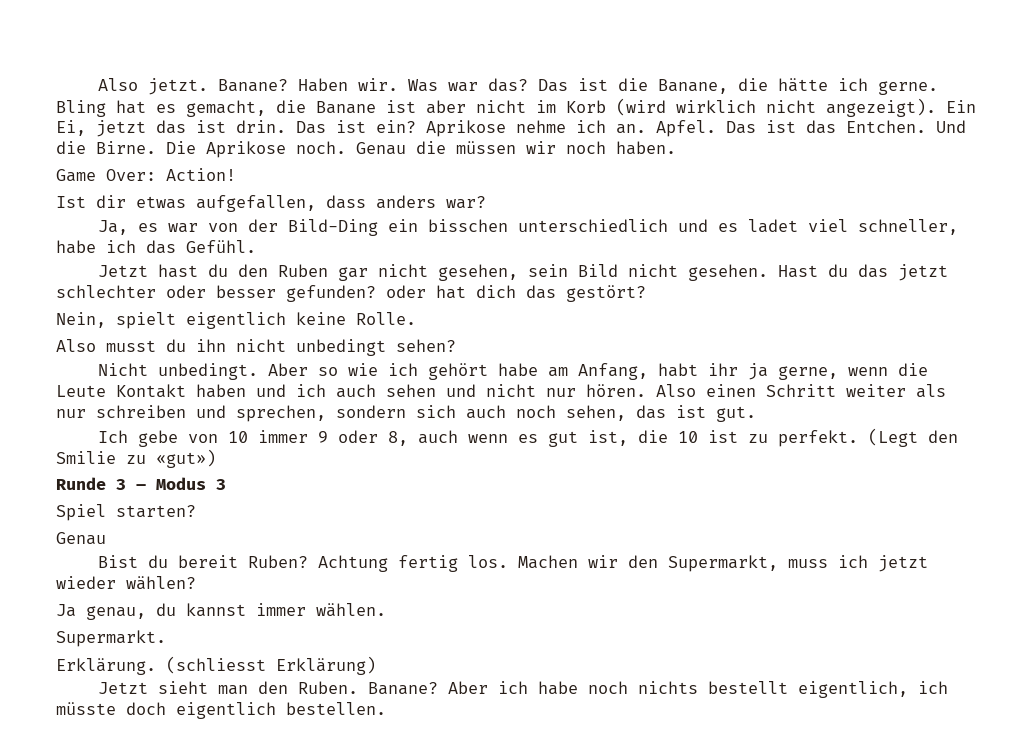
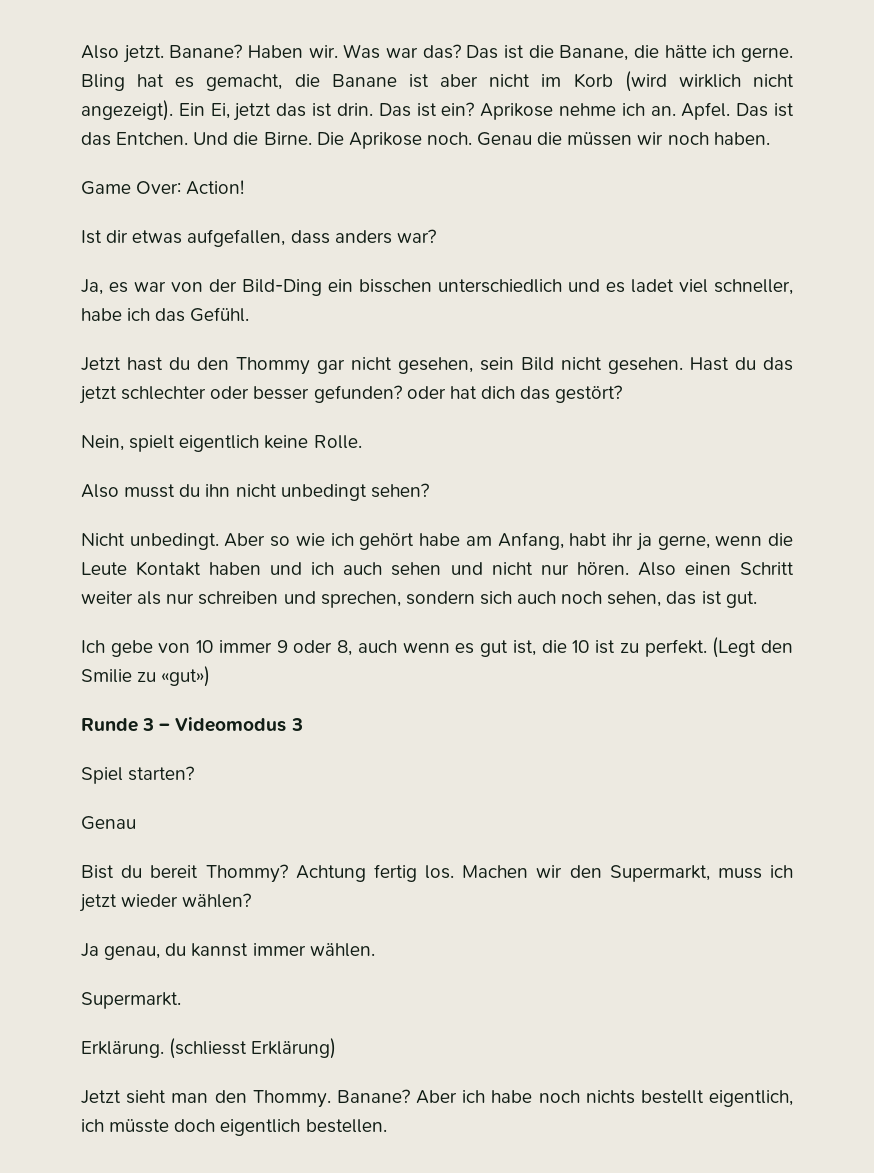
[278,264,329,277] Ruben -> [236,357,310,375] Thommy
[156,477,206,490] Modus -> [175,717,287,732] Videomodus
[248,555,309,568] Ruben? -> [205,864,288,883] Thommy?
[298,681,359,694] Ruben. -> [252,1090,331,1108] Thommy.

